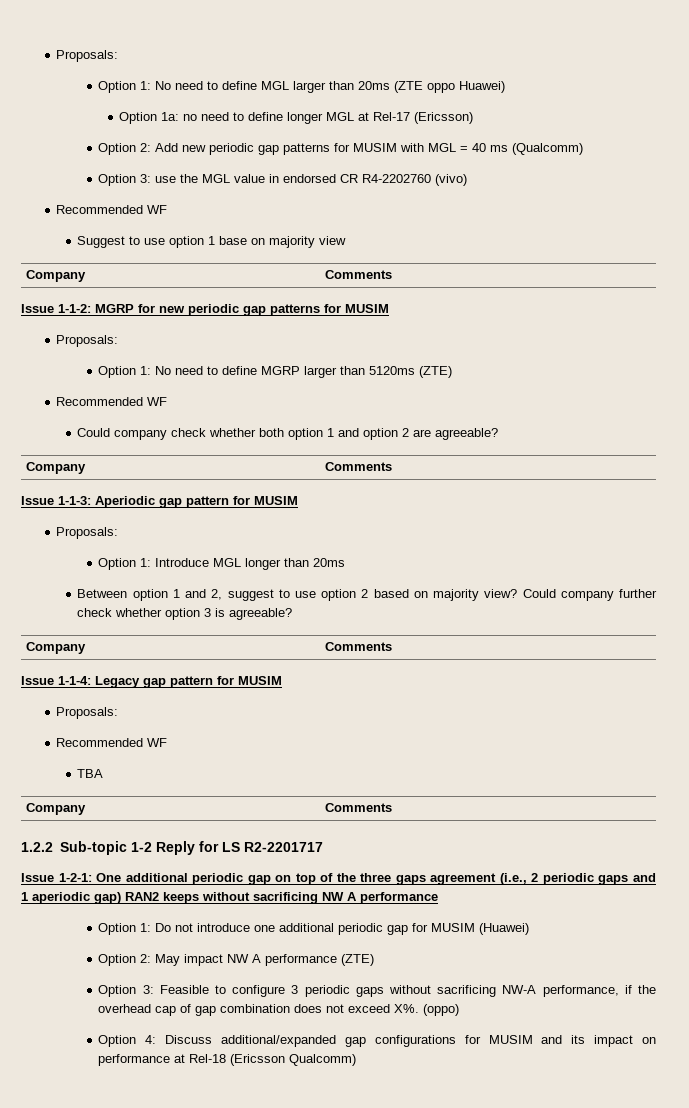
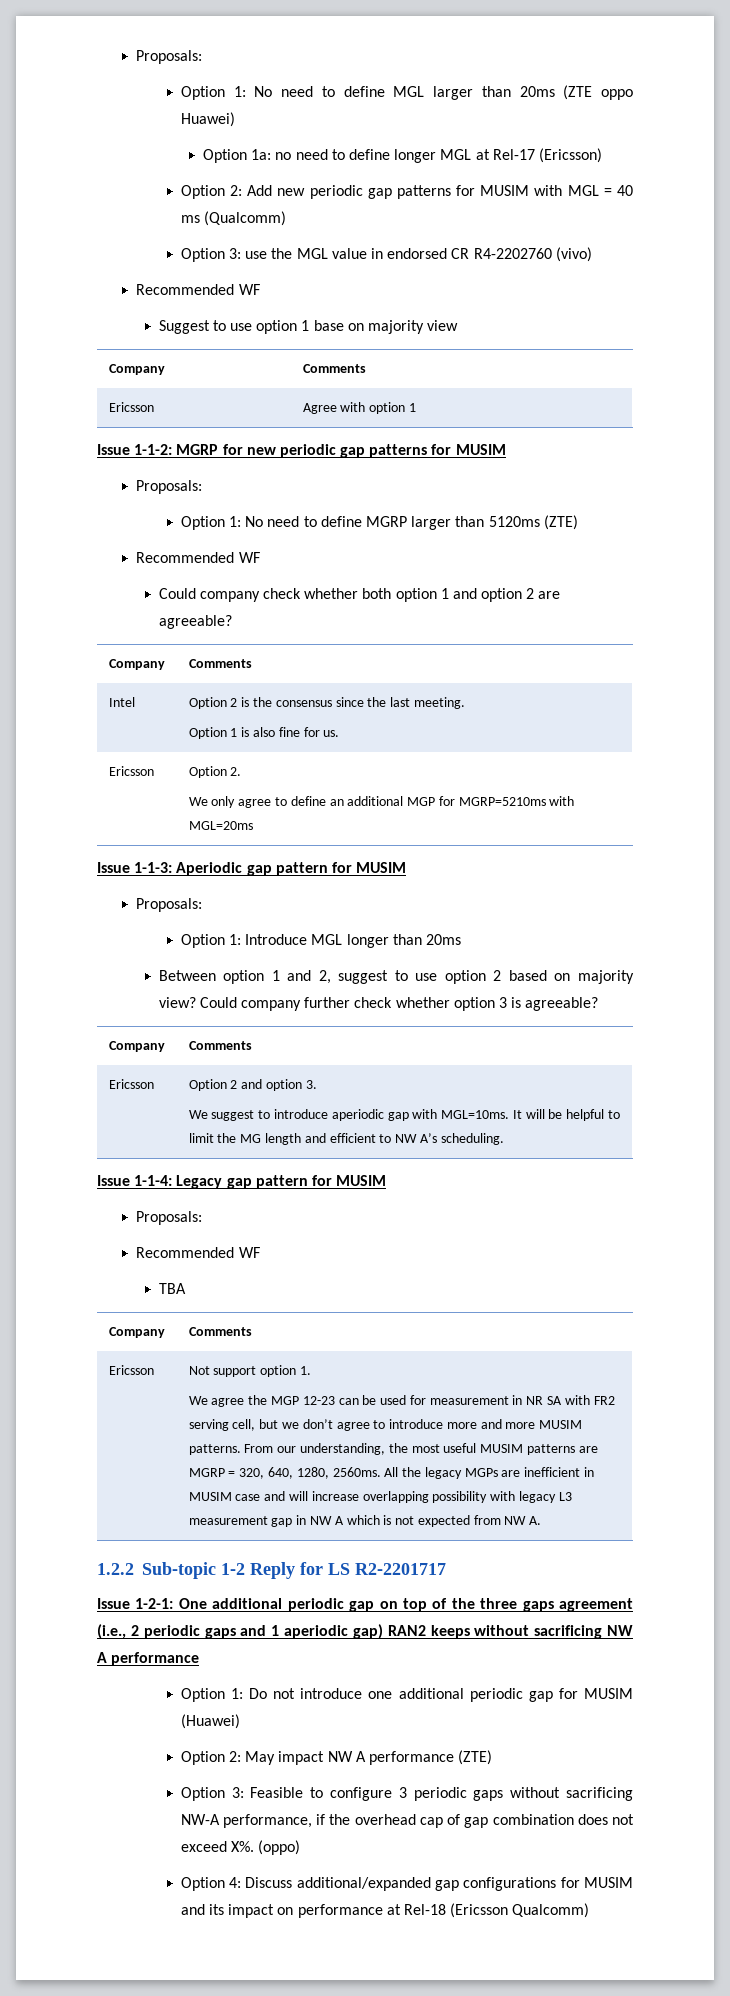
(393, 274) none -> [108,402,154,412] [302,402,417,414] // Ericsson | Agree with option 1
(393, 466) none -> [108,697,135,707] [188,697,465,709] [188,727,340,739] [108,766,154,776] [188,766,242,778] [188,796,575,808] [188,821,253,830] // Intel | Option 2 is the consensus since the last meeting. // Option 1 is also fine for us. // Ericsson | Option 2. // We only agree to define an additional MGP for MGRP=5210ms with MGL=20ms
(393, 646) none -> [108,1079,154,1089] [188,1079,317,1091] [188,1109,621,1121] [188,1133,504,1145] // Ericsson | Option 2 and option 3. // We suggest to introduce aperiodic gap with MGL=10ms. It will be helpful to limit the MG length and efficient to NW A’s scheduling.
(393, 807) none -> [108,1365,154,1375] [188,1365,312,1377] [188,1395,615,1407] [188,1419,583,1431] [188,1443,598,1455] [188,1467,595,1479] [188,1491,572,1503] [188,1515,542,1527] // Ericsson | Not support option 1. // We agree the MGP 12-23 can be used for measurement in NR SA with FR2 serving cell, but we don’t agree to introduce more and more MUSIM patterns. From our understanding, the most useful MUSIM patterns are MGRP = 320, 640, 1280, 2560ms. All the legacy MGPs are inefficient in MUSIM case and will increase overlapping possibility with legacy L3 measurement gap in NW A which is not expected from NW A.

